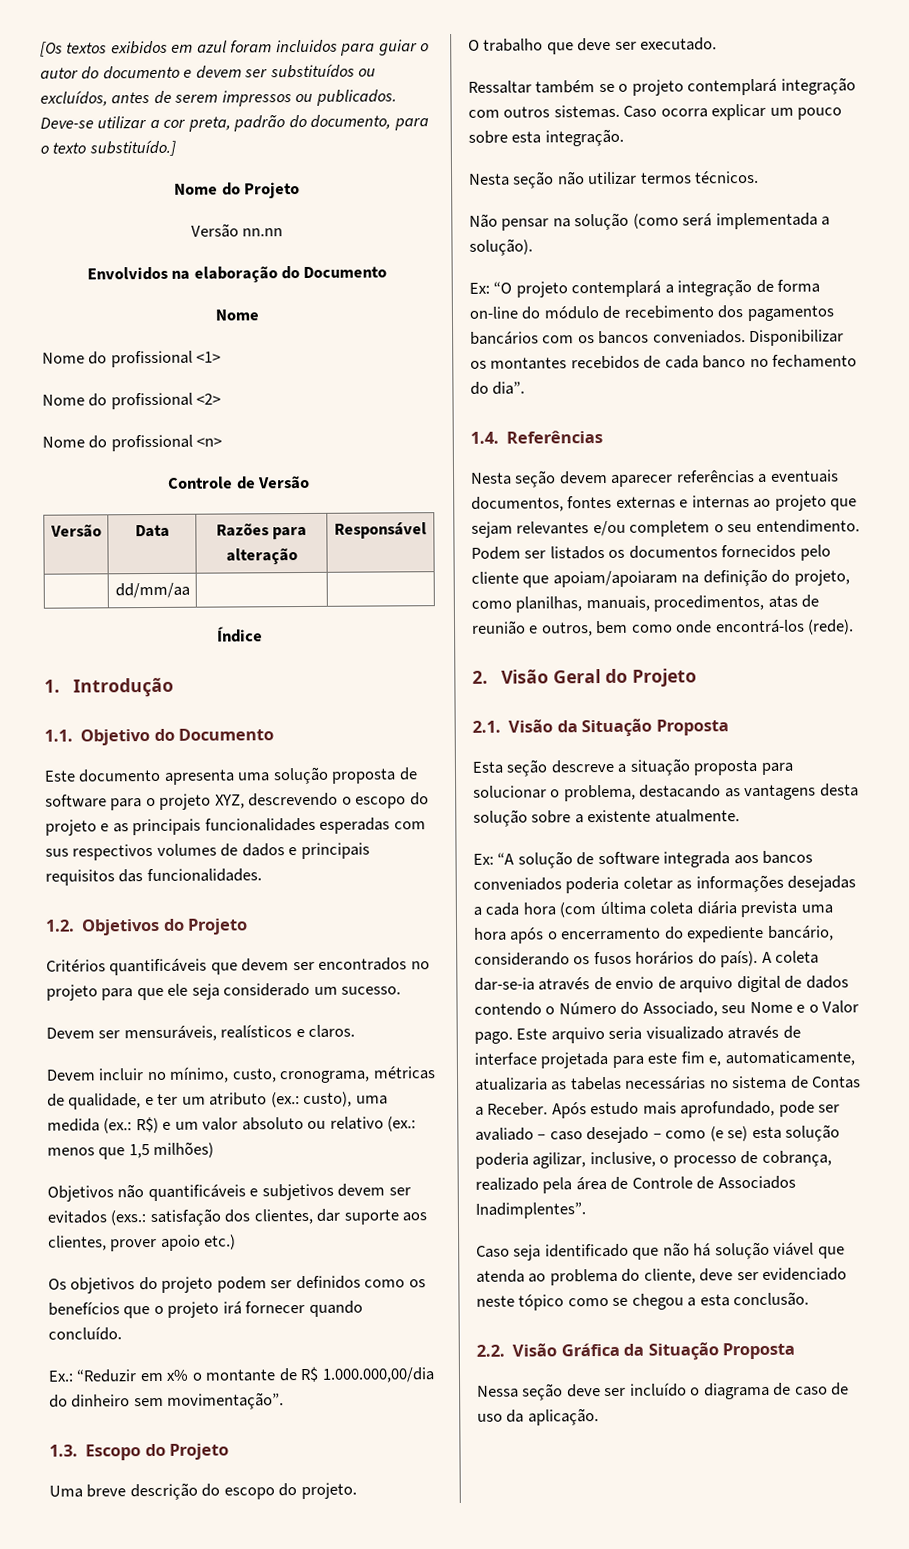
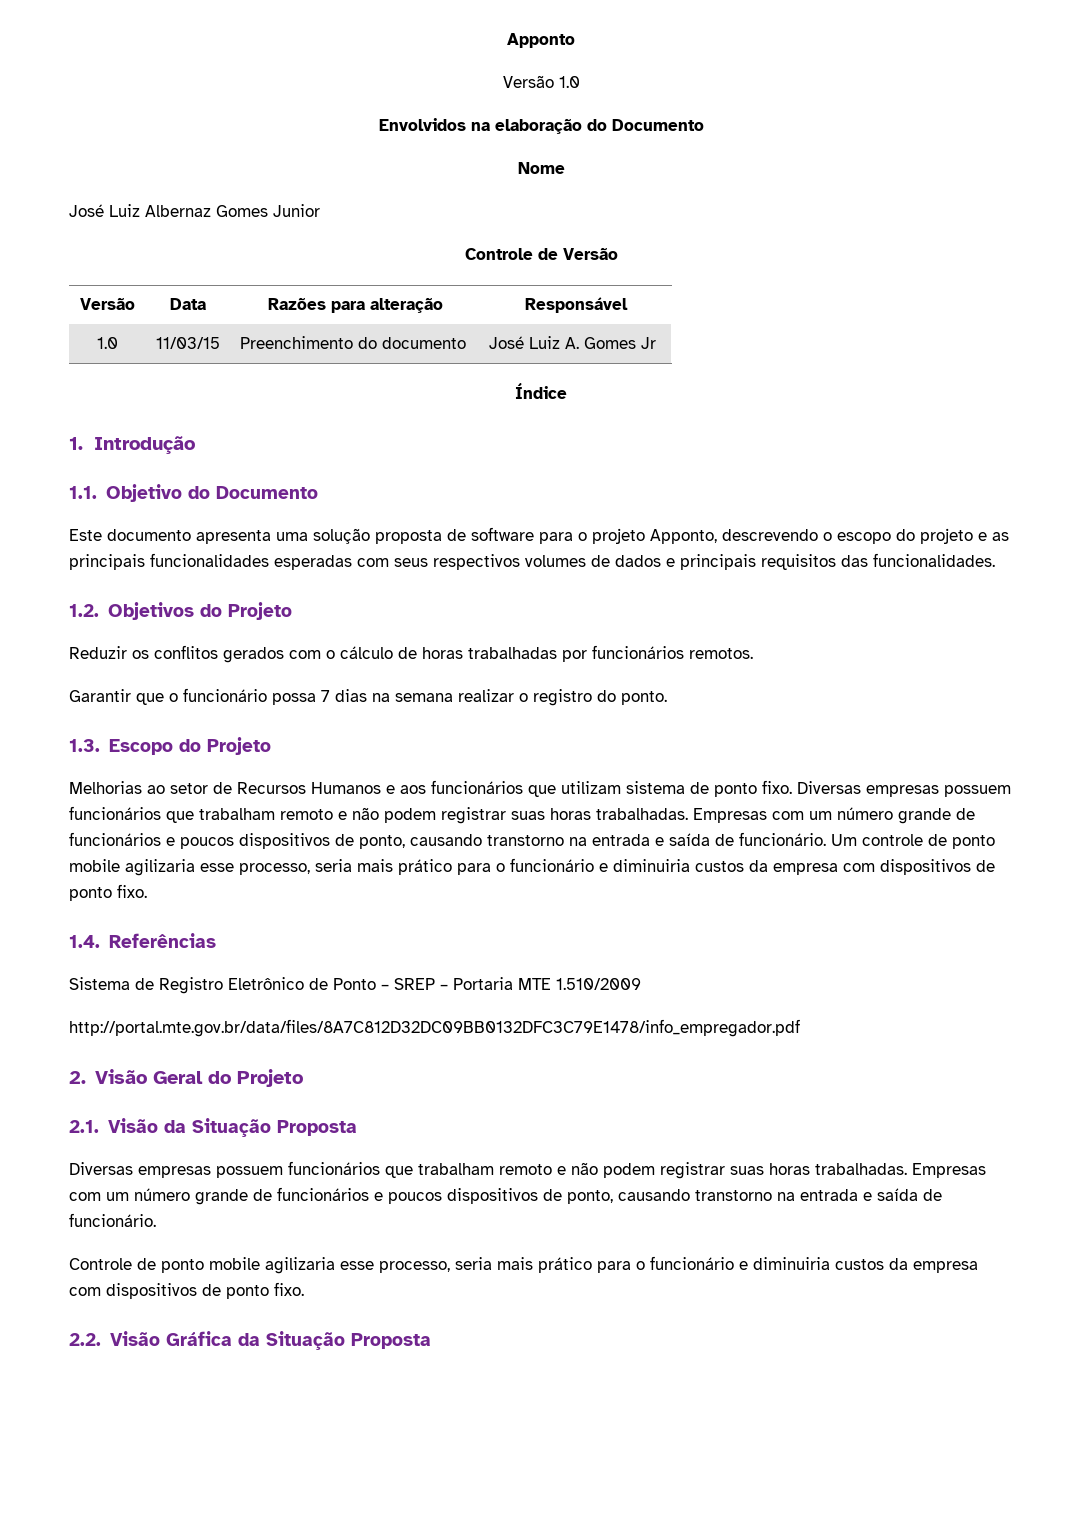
[40,39,430,57] [40,63,377,80] [40,89,397,107] [40,114,429,132] [40,139,176,157] [174,182,300,199] [190,223,284,238] [Os textos exibidos em azul foram incluidos para guiar o autor do documento e devem ser substituídos ou excluídos, antes de serem impressos ou publicados. Deve-se utilizar a cor preta, padrão do documento, para o texto substituído.] // Nome do Projeto // Versão nn.nn -> [507,33,575,48] [502,75,580,88] Apponto // Versão 1.0
[42,350,222,368] [42,392,222,410] [42,434,223,452] Nome do profissional <1> // Nome do profissional <2> // Nome do profissional <n> -> [69,204,320,217] José Luiz Albernaz Gomes Junior
[114,582,190,599] | dd/mm/aa | | -> [97,337,118,349] [156,337,220,349] [240,336,467,349] [489,336,657,349] 1.0 | 11/03/15 | Preenchimento do documento | José Luiz A. Gomes Jr
[214,794,245,809] XYZ, -> [650,529,717,544] Apponto,
[45,848,69,857] sus -> [394,558,428,567] seus
[46,957,430,976] [46,982,402,1001] [46,1024,356,1042] [46,1066,436,1084] [47,1091,388,1110] [47,1116,417,1134] [47,1141,215,1160] [47,1183,411,1202] [47,1208,428,1227] [48,1234,237,1252] [48,1275,426,1294] [48,1300,363,1319] [48,1326,122,1341] [48,1366,435,1383] [49,1392,285,1410] [49,1443,230,1461] [49,1482,357,1501] [468,37,718,55] [468,77,856,96] [468,103,843,121] [468,128,624,147] [469,170,760,189] [469,212,831,231] [469,238,533,256] [469,279,821,298] [469,305,834,322] [470,329,845,347] [470,354,858,370] [470,381,526,395] [470,430,604,444] [470,469,839,488] [471,494,858,512] [471,519,860,538] [471,544,831,561] [471,568,850,588] [471,594,820,613] [471,619,855,637] Critérios quantificáveis que devem ser encontrados no projeto para que ele seja considerado um sucesso. // Devem ser mensuráveis, realísticos e claros. // Devem incluir no mínimo, custo, cronograma, métricas de qualidade, e ter um atributo (ex.: custo), uma medida (ex.: R$) e um valor absoluto ou relativo (ex.: menos que 1,5 milhões) // Objetivos não quantificáveis e subjetivos devem ser evitados (exs.: satisfação dos clientes, dar suporte aos clientes, prover apoio etc.) // Os objetivos do projeto podem ser definidos como os benefícios que o projeto irá fornecer quando concluído. // Ex.: “Reduzir em x% o montante de R$ 1.000.000,00/dia do dinheiro sem movimentação”. // 1.3. Escopo do Projeto // Uma breve descrição do escopo do projeto. // O trabalho que deve ser executado. // Ressaltar também se o projeto contemplará integração com outros sistemas. Caso ocorra explicar um pouco sobre esta integração. // Nesta seção não utilizar termos técnicos. // Não pensar na solução (como será implementada a solução). // Ex: “O projeto contemplará a integração de forma on-line do módulo de recebimento dos pagamentos bancários com os bancos conveniados. Disponibilizar os montantes recebidos de cada banco no fechamento do dia”. // 1.4. Referências // Nesta seção devem aparecer referências a eventuais documentos, fontes externas e internas ao projeto que sejam relevantes e/ou completem o seu entendimento. Podem ser listados os documentos fornecidos pelo cliente que apoiam/apoiaram na definição do projeto, como planilhas, manuais, procedimentos, atas de reunião e outros, bem como onde encontrá-los (rede). -> [69,645,753,663] [69,688,667,706] [69,737,271,755] [69,780,1011,797] [69,806,975,824] [69,832,995,849] [69,858,995,876] [69,884,147,901] [69,933,216,948] [69,977,641,994] [69,1019,800,1037] Reduzir os conflitos gerados com o cálculo de horas trabalhadas por funcionários remotos. // Garantir que o funcionário possa 7 dias na semana realizar o registro do ponto. // 1.3. Escopo do Projeto // Melhorias ao setor de Recursos Humanos e aos funcionários que utilizam sistema de ponto fixo. Diversas empresas possuem funcionários que trabalham remoto e não podem registrar suas horas trabalhadas. Empresas com um número grande de funcionários e poucos dispositivos de ponto, causando transtorno na entrada e saída de funcionário. Um controle de ponto mobile agilizaria esse processo, seria mais prático para o funcionário e diminuiria custos da empresa com dispositivos de ponto fixo. // 1.4. Referências // Sistema de Registro Eletrônico de Ponto – SREP – Portaria MTE 1.510/2009 // http://portal.mte.gov.br/data/files/8A7C812D32DC09BB0132DFC3C79E1478/info_empregador.pdf
[472,758,794,777] [473,783,859,802] [473,809,740,827] [473,850,814,869] [473,874,857,894] [473,900,833,918] [474,925,834,944] [474,949,820,968] [474,975,849,993] [474,1000,860,1017] [474,1025,801,1044] [474,1050,855,1069] [475,1075,862,1091] [475,1100,841,1119] [475,1124,841,1144] [475,1150,832,1169] [475,1175,796,1194] [475,1202,586,1219] [476,1241,845,1261] [476,1267,848,1286] [476,1291,810,1311] Esta seção descreve a situação proposta para solucionar o problema, destacando as vantagens desta solução sobre a existente atualmente. // Ex: “A solução de software integrada aos bancos conveniados poderia coletar as informações desejadas a cada hora (com última coleta diária prevista uma hora após o encerramento do expediente bancário, considerando os fusos horários do país). A coleta dar-se-ia através de envio de arquivo digital de dados contendo o Número do Associado, seu Nome e o Valor pago. Este arquivo seria visualizado através de interface projetada para este fim e, automaticamente, atualizaria as tabelas necessárias no sistema de Contas a Receber. Após estudo mais aprofundado, pode ser avaliado – caso desejado – como (e se) esta solução poderia agilizar, inclusive, o processo de cobrança, realizado pela área de Controle de Associados Inadimplentes”. // Caso seja identificado que não há solução viável que atenda ao problema do cliente, deve ser evidenciado neste tópico como se chegou a esta conclusão. -> [69,1161,986,1179] [69,1187,942,1205] [69,1213,156,1227] [69,1256,978,1274] [69,1282,304,1299] Diversas empresas possuem funcionários que trabalham remoto e não podem registrar suas horas trabalhadas. Empresas com um número grande de funcionários e poucos dispositivos de ponto, causando transtorno na entrada e saída de funcionário. // Controle de ponto mobile agilizaria esse processo, seria mais prático para o funcionário e diminuiria custos da empresa com dispositivos de ponto fixo.
[477,1382,850,1401] [477,1408,599,1426] // Nessa seção deve ser incluído o diagrama de caso de uso da aplicação. -> (431, 1341) none

